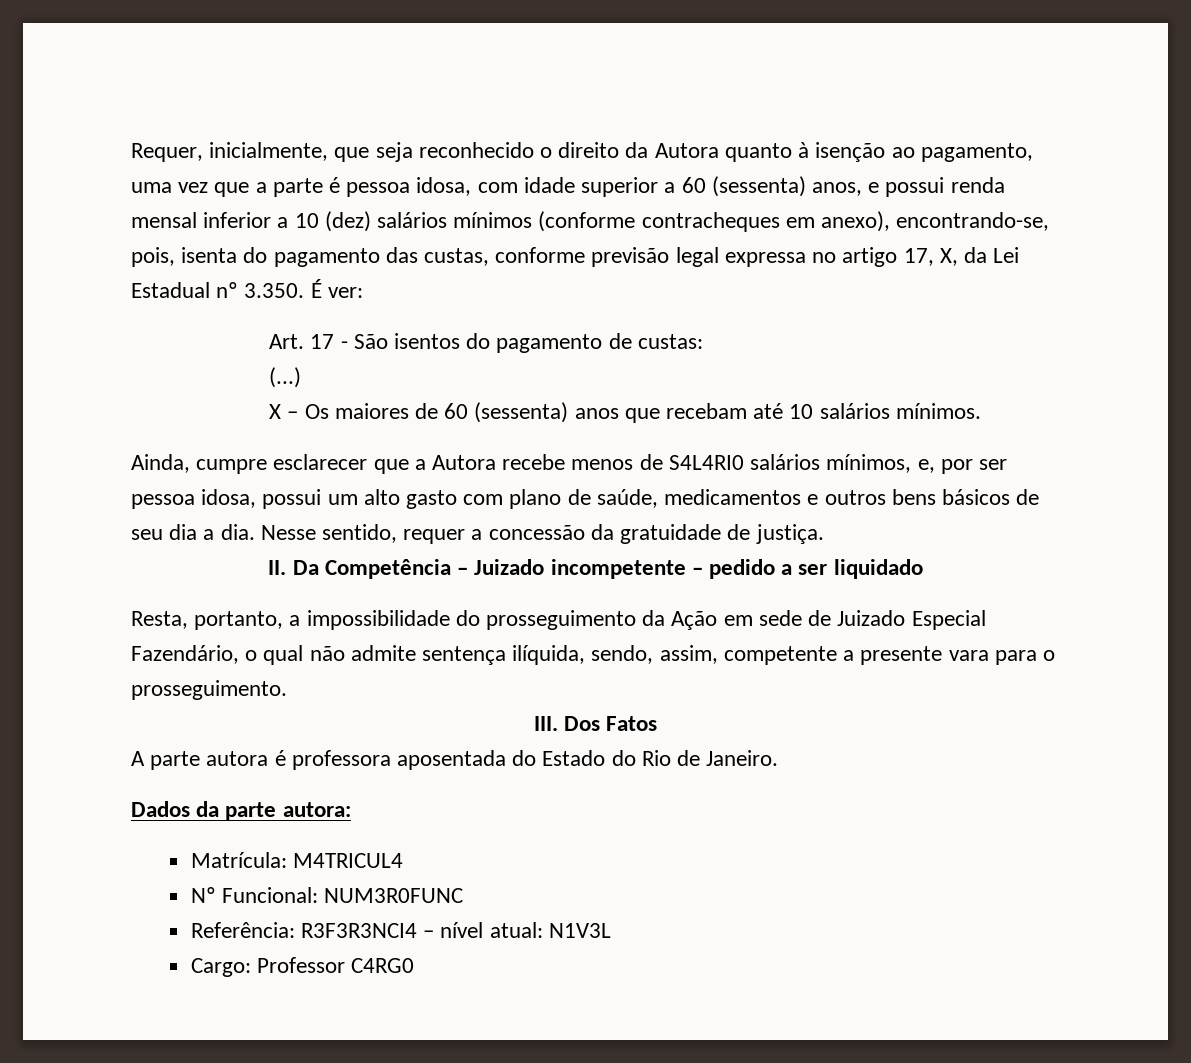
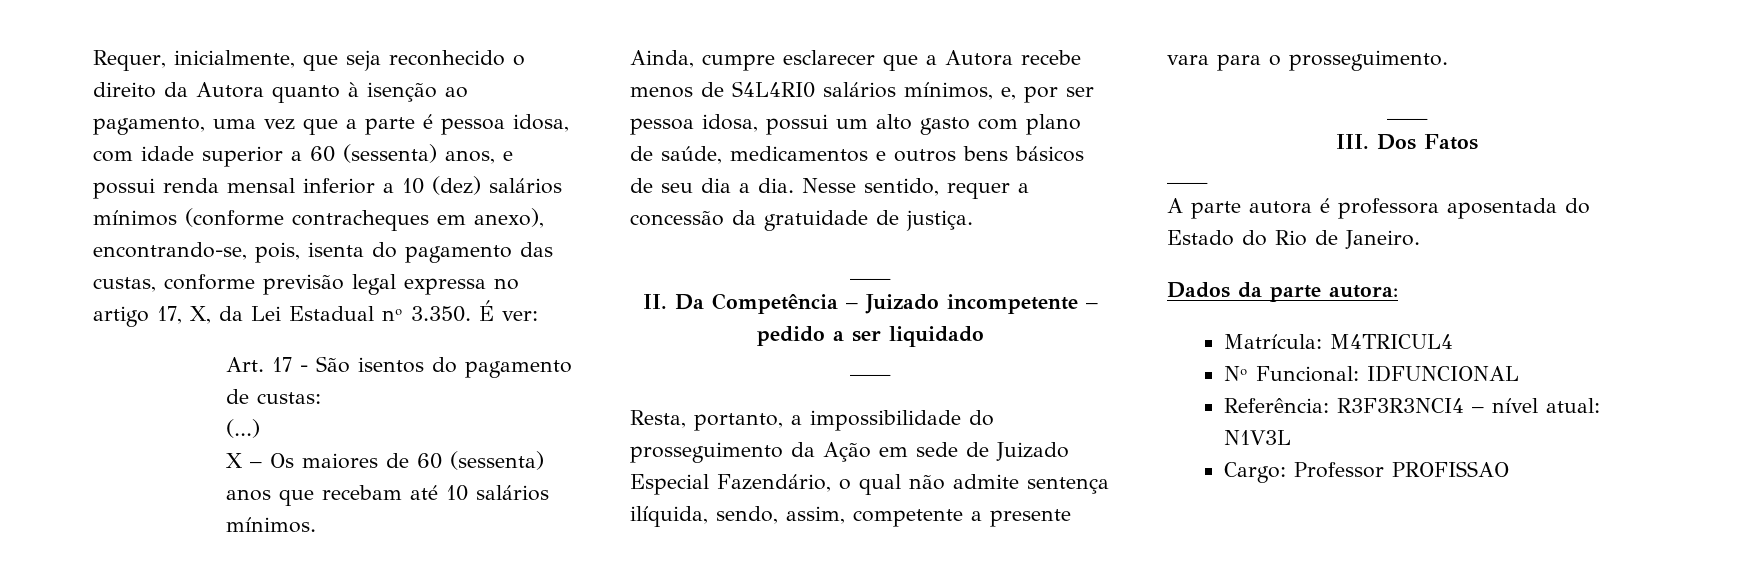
(824, 534) none -> [850,277,891,280] // ____
(923, 569) none -> [850,373,891,376] // ____
(287, 690) none -> [1387,117,1428,120] // ____
(658, 723) none -> [1167,181,1208,184] // ____
[324,888,464,903] NUM3R0FUNC -> [1366,365,1519,382] IDFUNCIONAL
[351,958,415,973] C4RG0 -> [1391,461,1509,477] PROFISSAO

